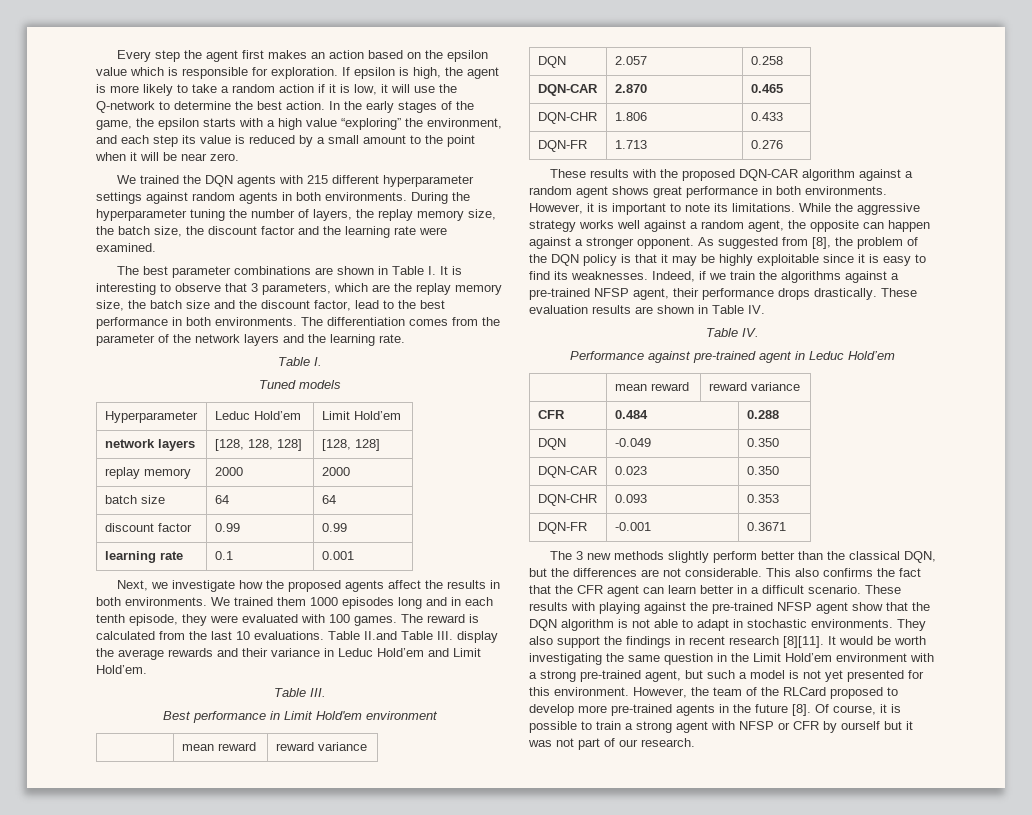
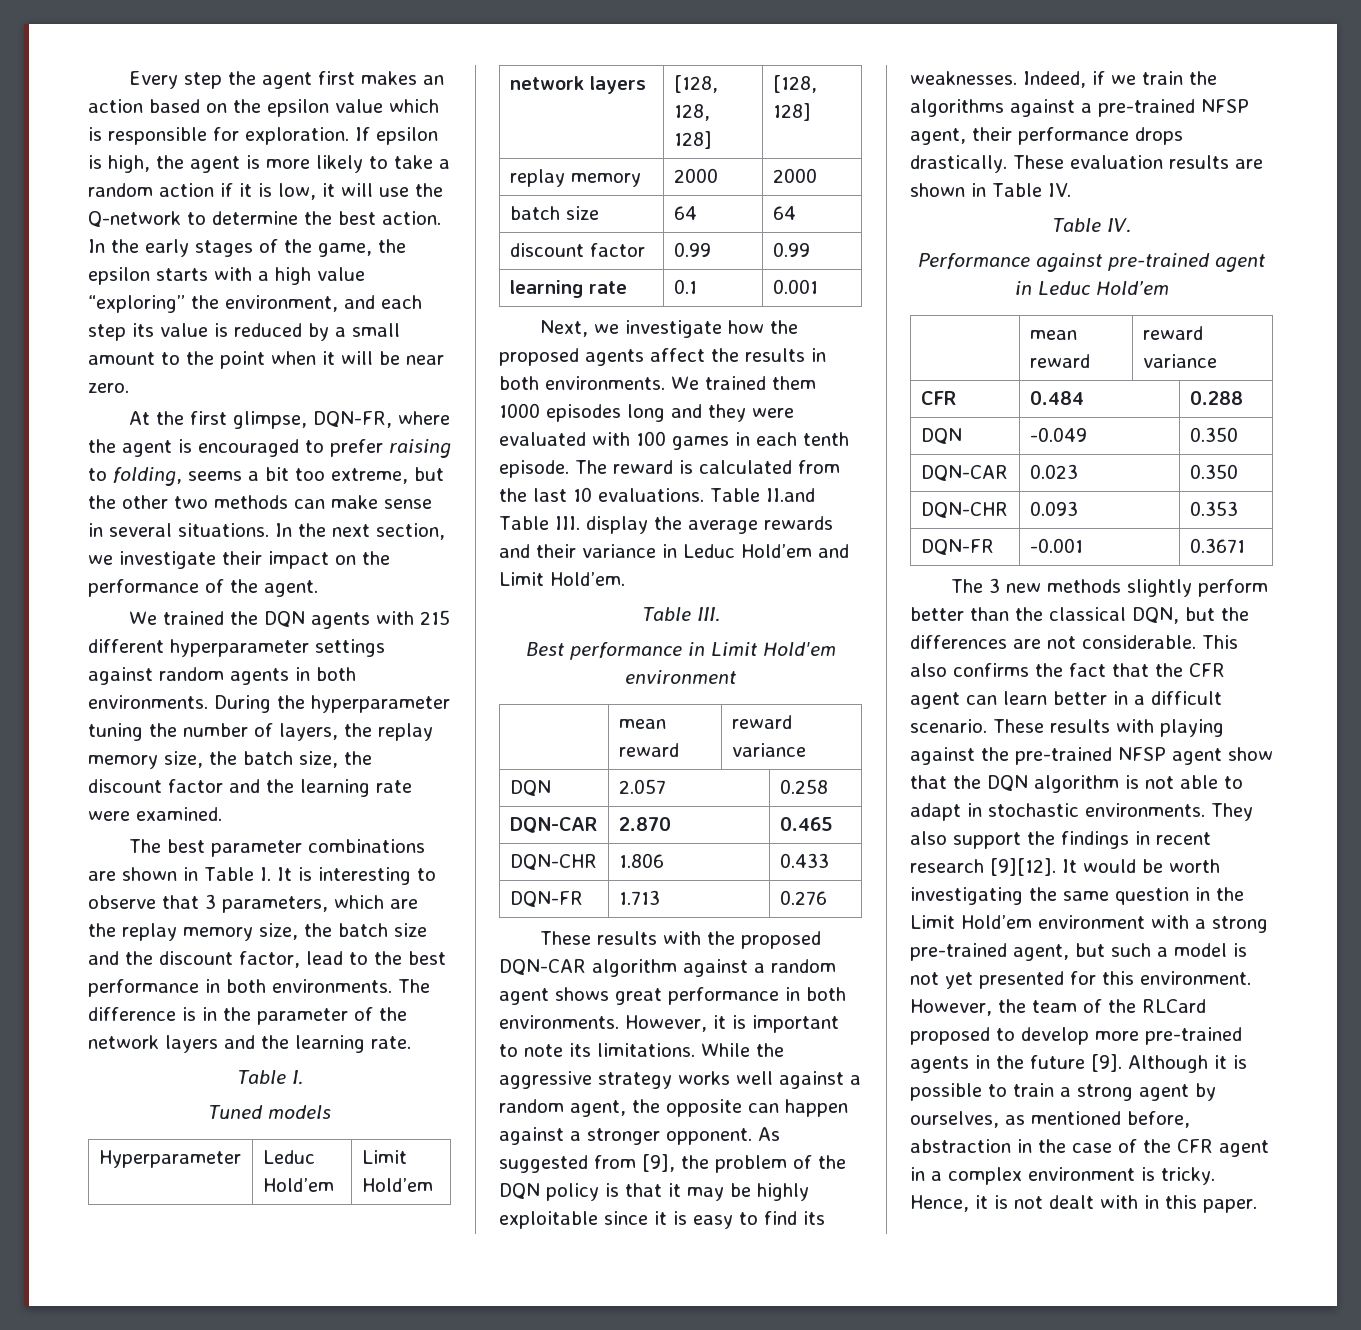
(239, 157) none -> [129,411,451,429] [88,439,451,458] [88,467,444,486] [88,495,432,509] [88,523,445,540] [88,551,390,569] [88,579,318,597] // At the first glimpse, DQN-FR, where the agent is encouraged to prefer raising to folding, seems a bit too extreme, but the other two methods can make sense in several situations. In the next section, we investigate their impact on the performance of the agent.
[327,317,478,326] differentiation comes from -> [88,1007,217,1021] difference is in
[451,597,493,606] [96,614,178,626] in each tenth episode, -> (702, 411) none
[354,616,397,626] games. -> [672,432,849,450] [499,460,569,478] games in each tenth episode.
[812,237,831,249] [8], -> [642,1154,675,1172] [9],
[783,636,824,648] [8][11]. -> [990,858,1056,876] [9][12].
[792,704,876,716] [8]. Of course, -> [1091,1054,1208,1073] [9]. Although
[711,721,913,733] [528,738,695,750] with NFSP or CFR by ourself but it was not part of our research. -> [1195,1083,1216,1101] [910,1111,1190,1128] [910,1139,1269,1157] [910,1167,1215,1185] [910,1195,1257,1213] by ourselves, as mentioned before, abstraction in the case of the CFR agent in a complex environment is tricky. Hence, it is not dealt with in this paper.

